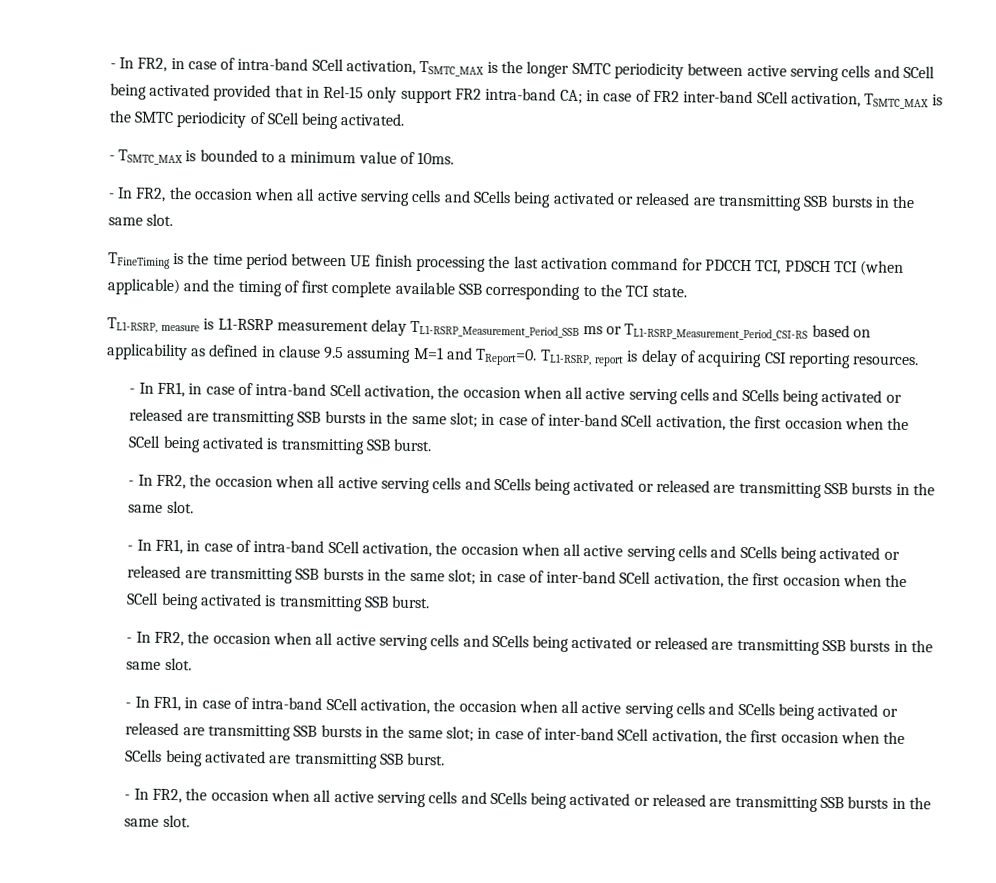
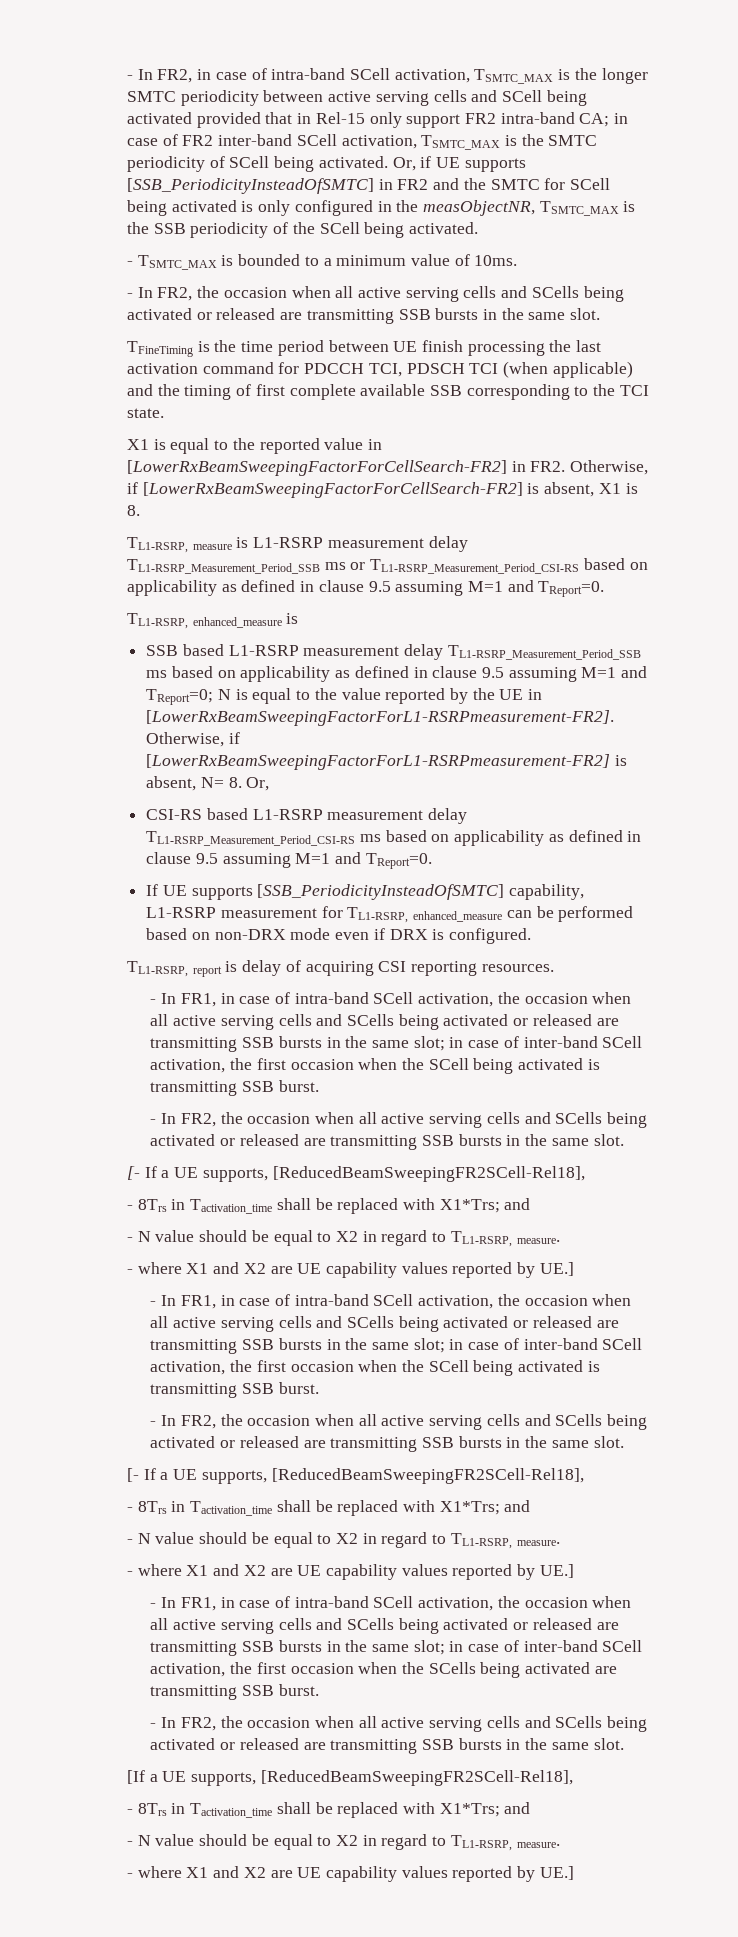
(405, 119) none -> [392,156,526,172] [126,178,610,194] [126,200,636,216] [126,222,478,238] Or, if UE supports [SSB_PeriodicityInsteadOfSMTC] in FR2 and the SMTC for SCell being activated is only configured in the measObjectNR, TSMTC_MAX is the SSB periodicity of the SCell being activated.
(687, 292) none -> [126,438,382,454] [126,460,649,476] [126,482,638,498] [126,505,140,516] // X1 is equal to the reported value in [LowerRxBeamSweepingFactorForCellSearch-FR2] in FR2. Otherwise, if [LowerRxBeamSweepingFactorForCellSearch-FR2] is absent, X1 is 8.
(538, 357) none -> [126,613,299,629] [146,644,641,660] [146,666,648,682] [146,688,543,705] [146,710,615,726] [146,732,240,747] [146,754,627,770] [146,776,270,791] [146,808,468,824] [146,830,642,846] [146,852,432,869] [146,884,585,900] [146,906,634,923] [146,928,531,944] // TL1-RSRP, enhanced_measure is // SSB based L1-RSRP measurement delay TL1-RSRP_Measurement_Period_SSB ms based on applicability as defined in clause 9.5 assuming M=1 and TReport=0; N is equal to the value reported by the UE in [LowerRxBeamSweepingFactorForL1-RSRPmeasurement-FR2]. Otherwise, if [LowerRxBeamSweepingFactorForL1-RSRPmeasurement-FR2] is absent, N= 8. Or, // CSI-RS based L1-RSRP measurement delay TL1-RSRP_Measurement_Period_CSI-RS ms based on applicability as defined in clause 9.5 assuming M=1 and TReport=0. // If UE supports [SSB_PeriodicityInsteadOfSMTC] capability, L1-RSRP measurement for TL1-RSRP, enhanced_measure can be performed based on non-DRX mode even if DRX is configured. //
(194, 507) none -> [126,1166,585,1182] [126,1198,531,1214] [126,1230,560,1247] [126,1262,574,1278] // [- If a UE supports, [ReducedBeamSweepingFR2SCell-Rel18], // - 8Trs in Tactivation_time shall be replaced with X1*Trs; and // - N value should be equal to X2 in regard to TL1-RSRP, measure. // - where X1 and X2 are UE capability values reported by UE.]
(192, 664) none -> [126,1468,584,1484] [126,1500,531,1516] [126,1532,560,1549] [126,1564,574,1580] // [- If a UE supports, [ReducedBeamSweepingFR2SCell-Rel18], // - 8Trs in Tactivation_time shall be replaced with X1*Trs; and // - N value should be equal to X2 in regard to TL1-RSRP, measure. // - where X1 and X2 are UE capability values reported by UE.]
(190, 821) none -> [126,1770,573,1786] [126,1802,531,1818] [126,1834,560,1851] [126,1866,574,1882] // [If a UE supports, [ReducedBeamSweepingFR2SCell-Rel18], // - 8Trs in Tactivation_time shall be replaced with X1*Trs; and // - N value should be equal to X2 in regard to TL1-RSRP, measure. // - where X1 and X2 are UE capability values reported by UE.]

